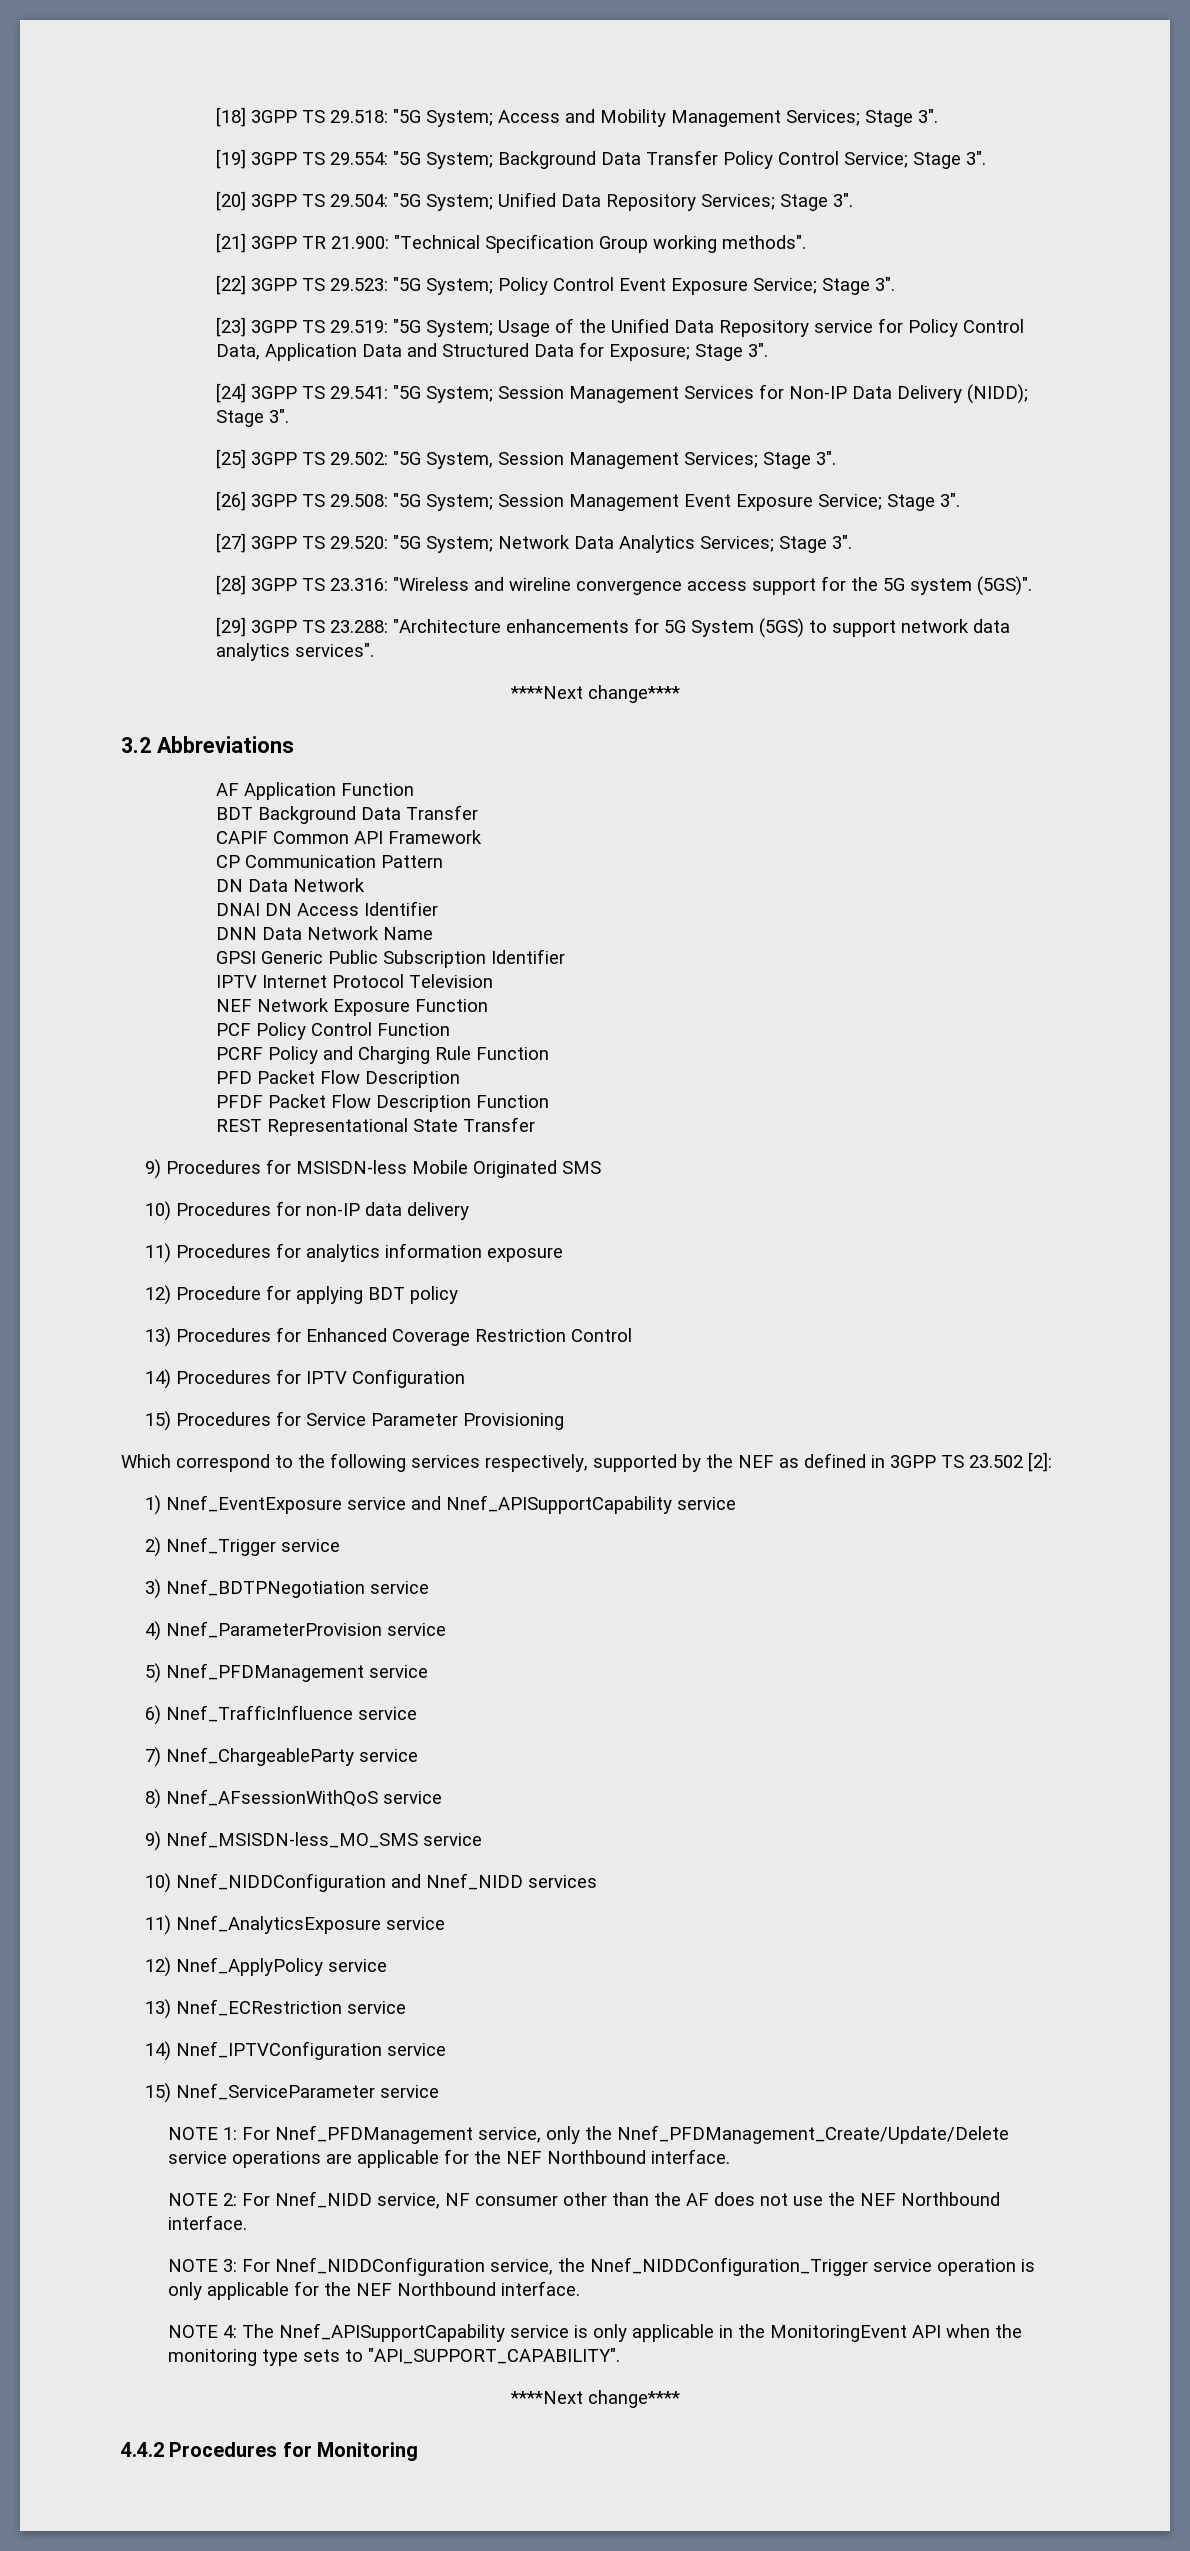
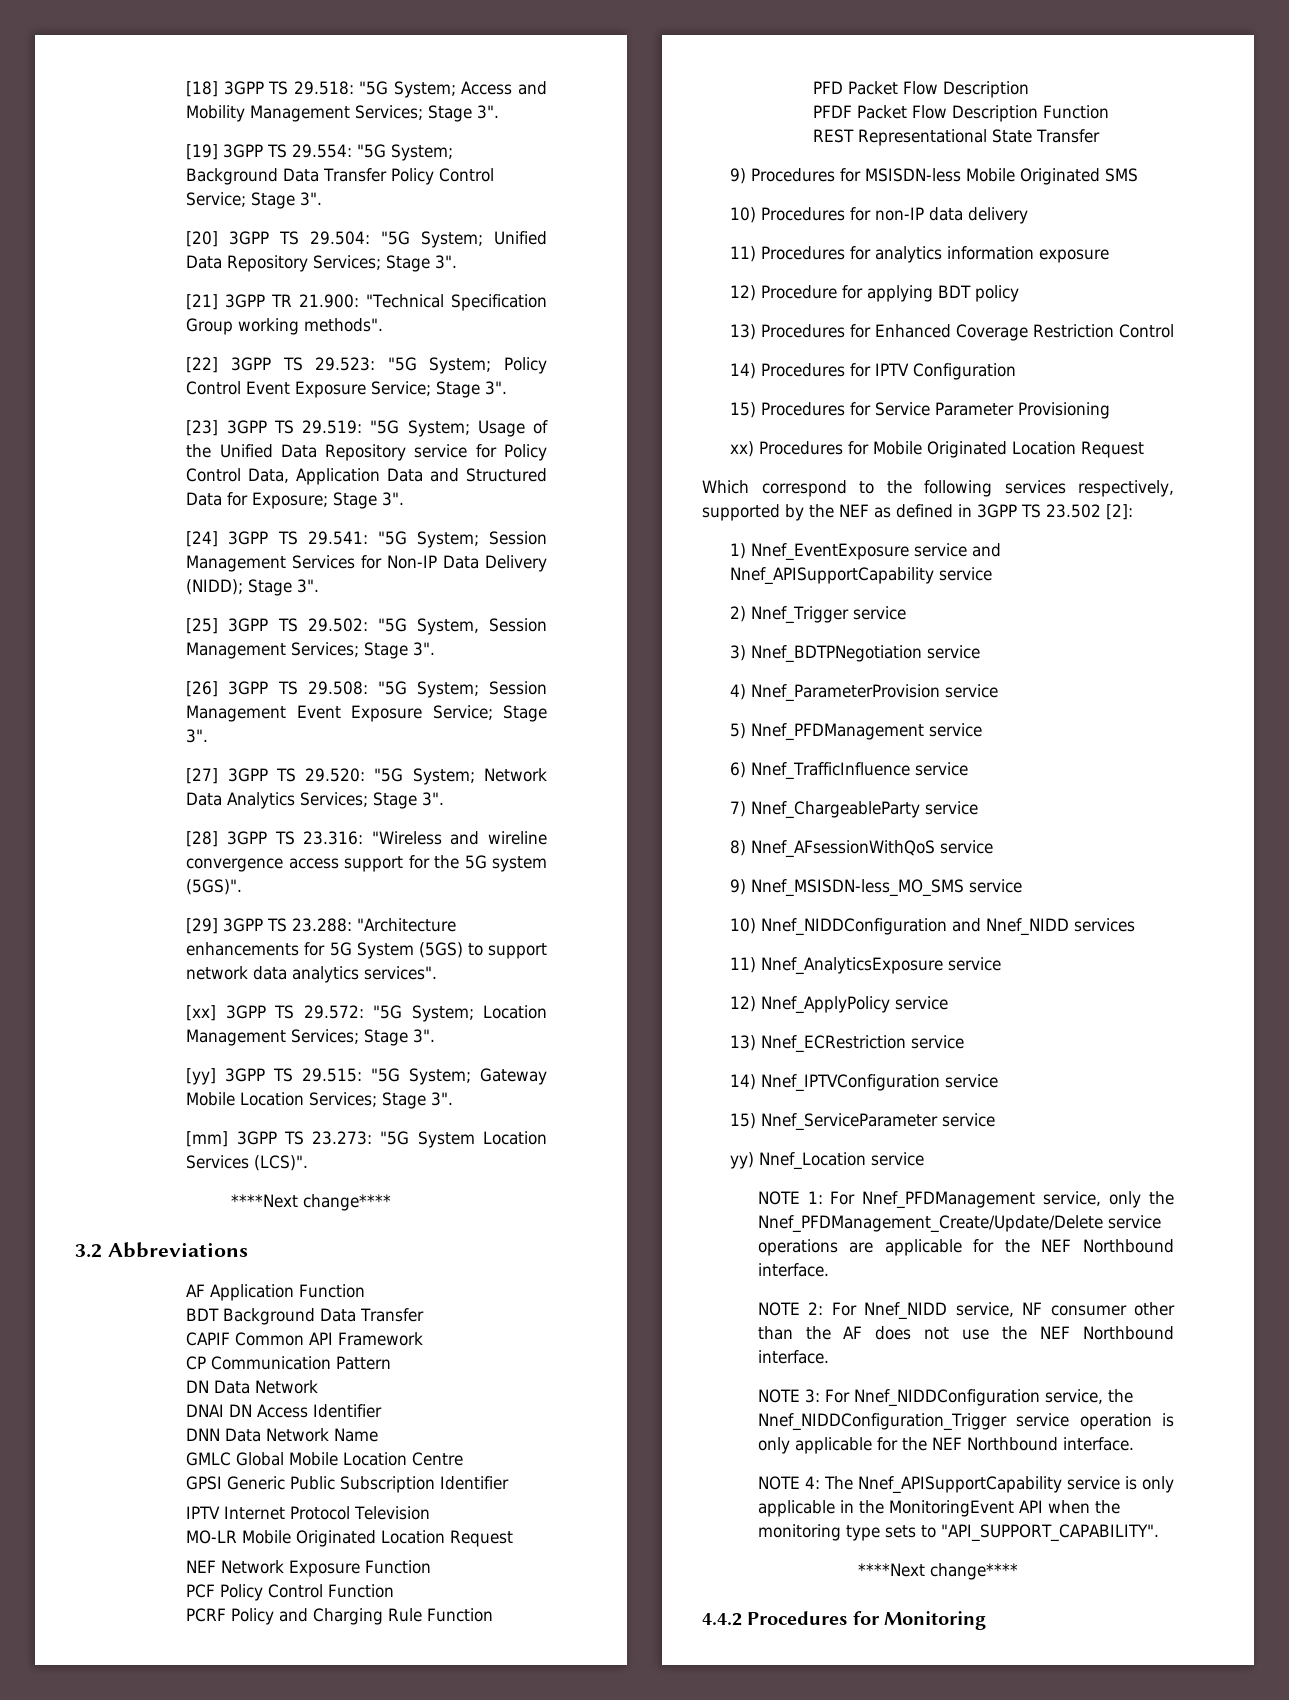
(374, 650) none -> [186,1005,547,1022] [186,1029,436,1046] [186,1068,547,1085] [186,1092,454,1109] [186,1131,547,1148] [186,1155,309,1171] // [xx] 3GPP TS 29.572: "5G System; Location Management Services; Stage 3". // [yy] 3GPP TS 29.515: "5G System; Gateway Mobile Location Services; Stage 3". // [mm] 3GPP TS 23.273: "5G System Location Services (LCS)".
(433, 933) none -> [186,1452,464,1466] // GMLC Global Mobile Location Centre
(493, 981) none -> [186,1530,514,1547] // MO-LR Mobile Originated Location Request
(564, 1421) none -> [729,441,1144,458] // xx) Procedures for Mobile Originated Location Request
(439, 2091) none -> [729,1152,924,1170] // yy) Nnef_Location service

